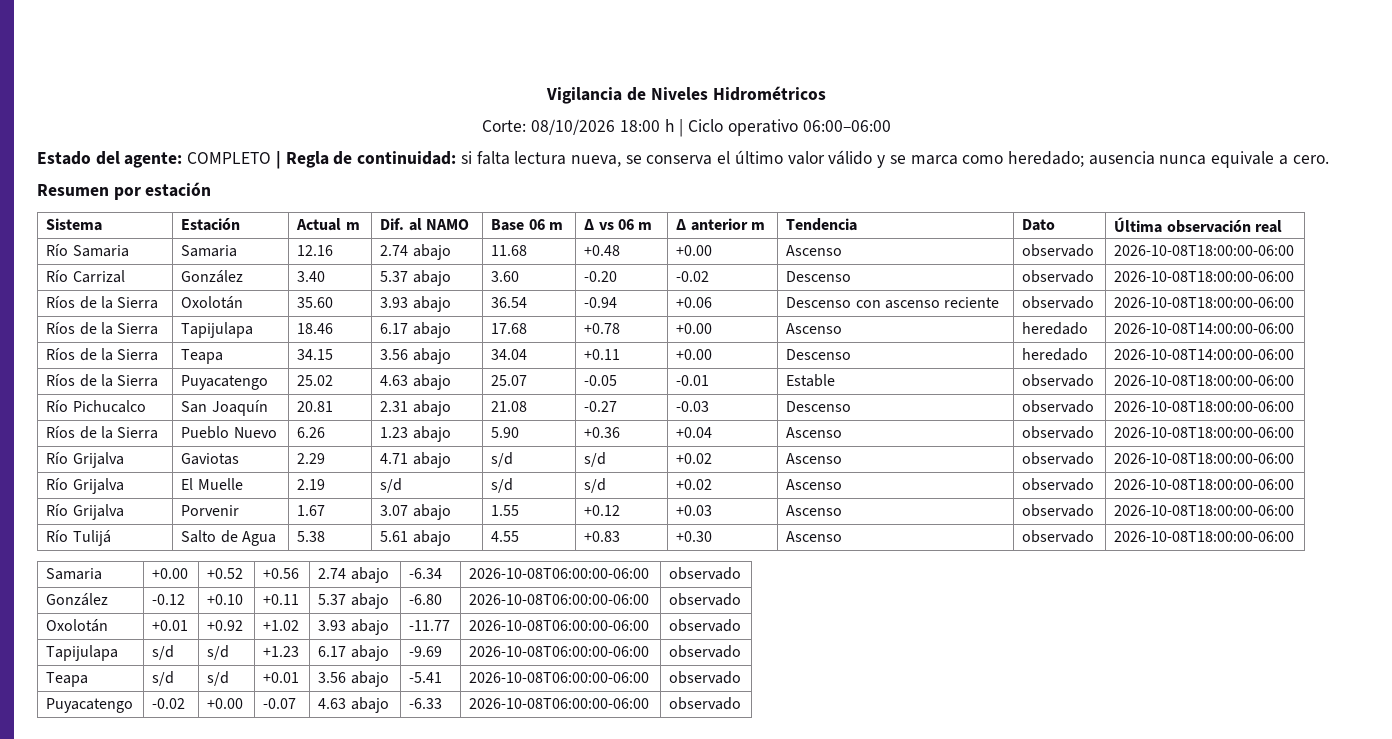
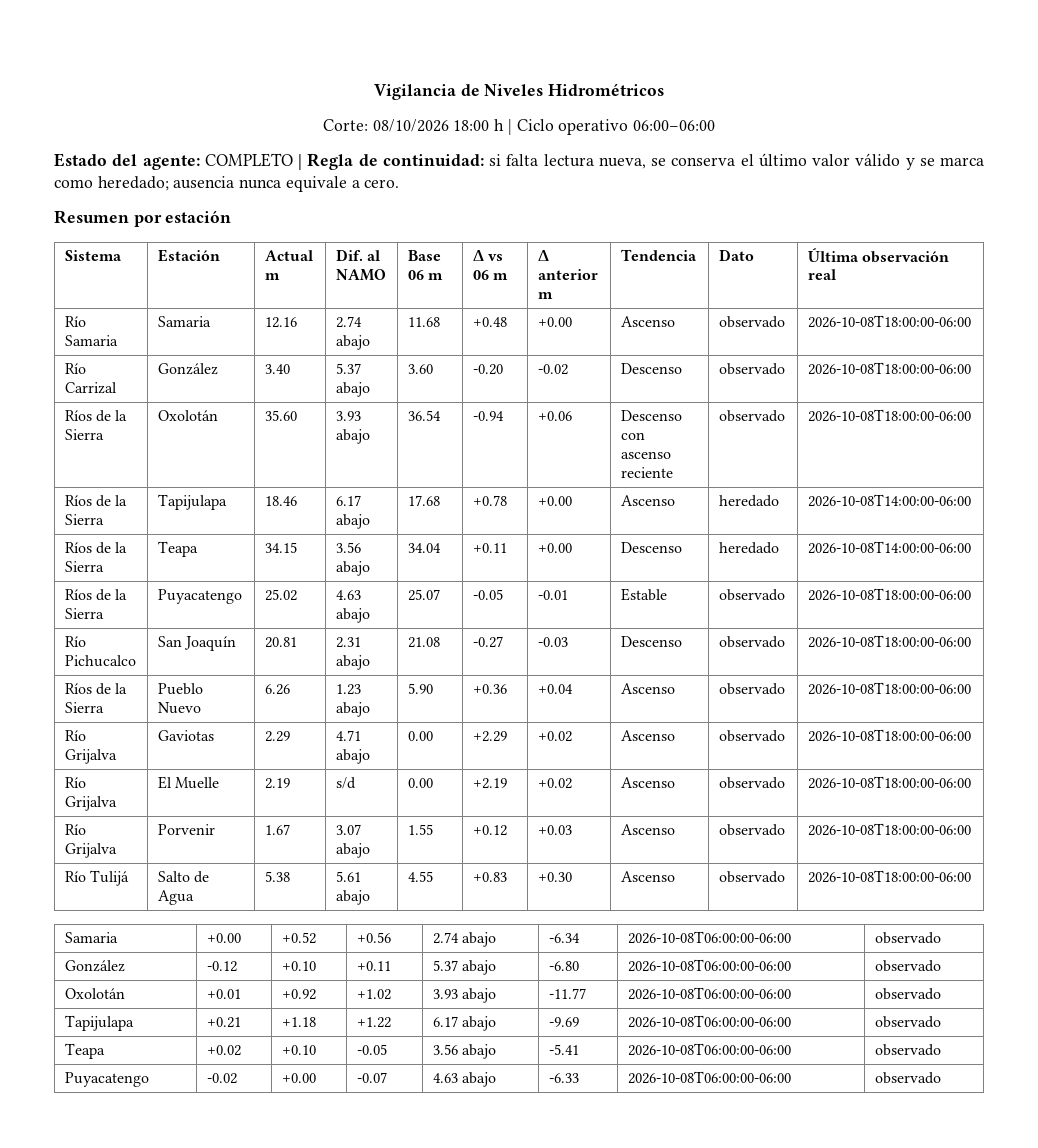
[491,452,514,467] [584,452,607,467] s/d | s/d -> [407,731,433,741] [472,731,507,742] 0.00 | +2.29
[491,478,514,493] [584,478,607,493] s/d | s/d -> [407,778,433,788] [472,778,507,789] 0.00 | +2.19
[152,645,175,660] [207,645,230,660] [263,646,300,657] s/d | s/d | +1.23 -> [206,1017,241,1028] [281,1017,316,1027] [356,1017,391,1028] +0.21 | +1.18 | +1.22
[152,671,175,686] [207,671,230,686] [263,672,300,683] s/d | s/d | +0.01 -> [206,1045,241,1056] [281,1045,316,1055] [356,1044,387,1055] +0.02 | +0.10 | -0.05

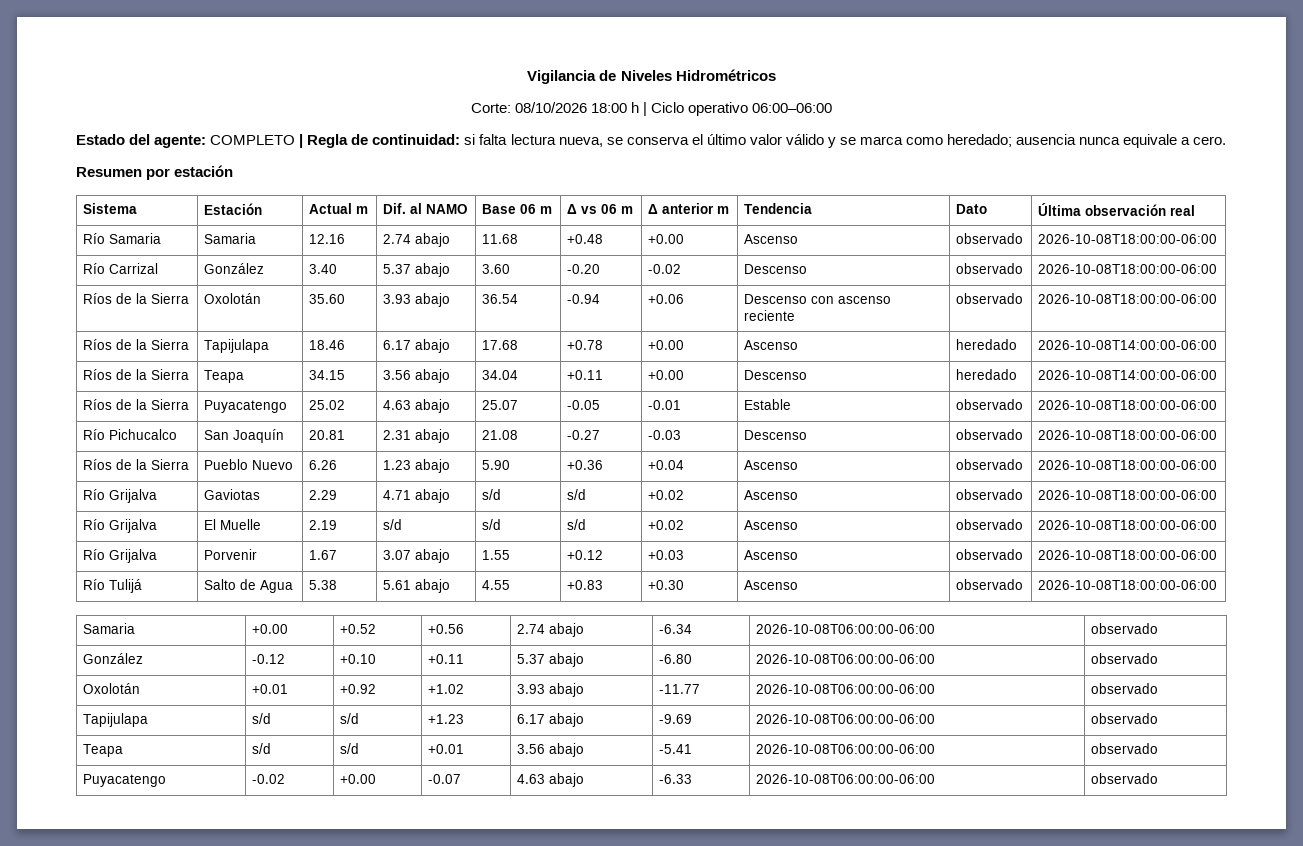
[407,731,433,741] [472,731,507,742] 0.00 | +2.29 -> [482,489,502,500] [567,489,587,500] s/d | s/d
[407,778,433,788] [472,778,507,789] 0.00 | +2.19 -> [482,519,502,530] [567,519,587,530] s/d | s/d
[206,1017,241,1028] [281,1017,316,1027] [356,1017,391,1028] +0.21 | +1.18 | +1.22 -> [252,713,272,724] [340,713,360,724] [428,714,465,724] s/d | s/d | +1.23
[206,1045,241,1056] [281,1045,316,1055] [356,1044,387,1055] +0.02 | +0.10 | -0.05 -> [252,743,272,754] [340,743,360,754] [428,744,465,754] s/d | s/d | +0.01

